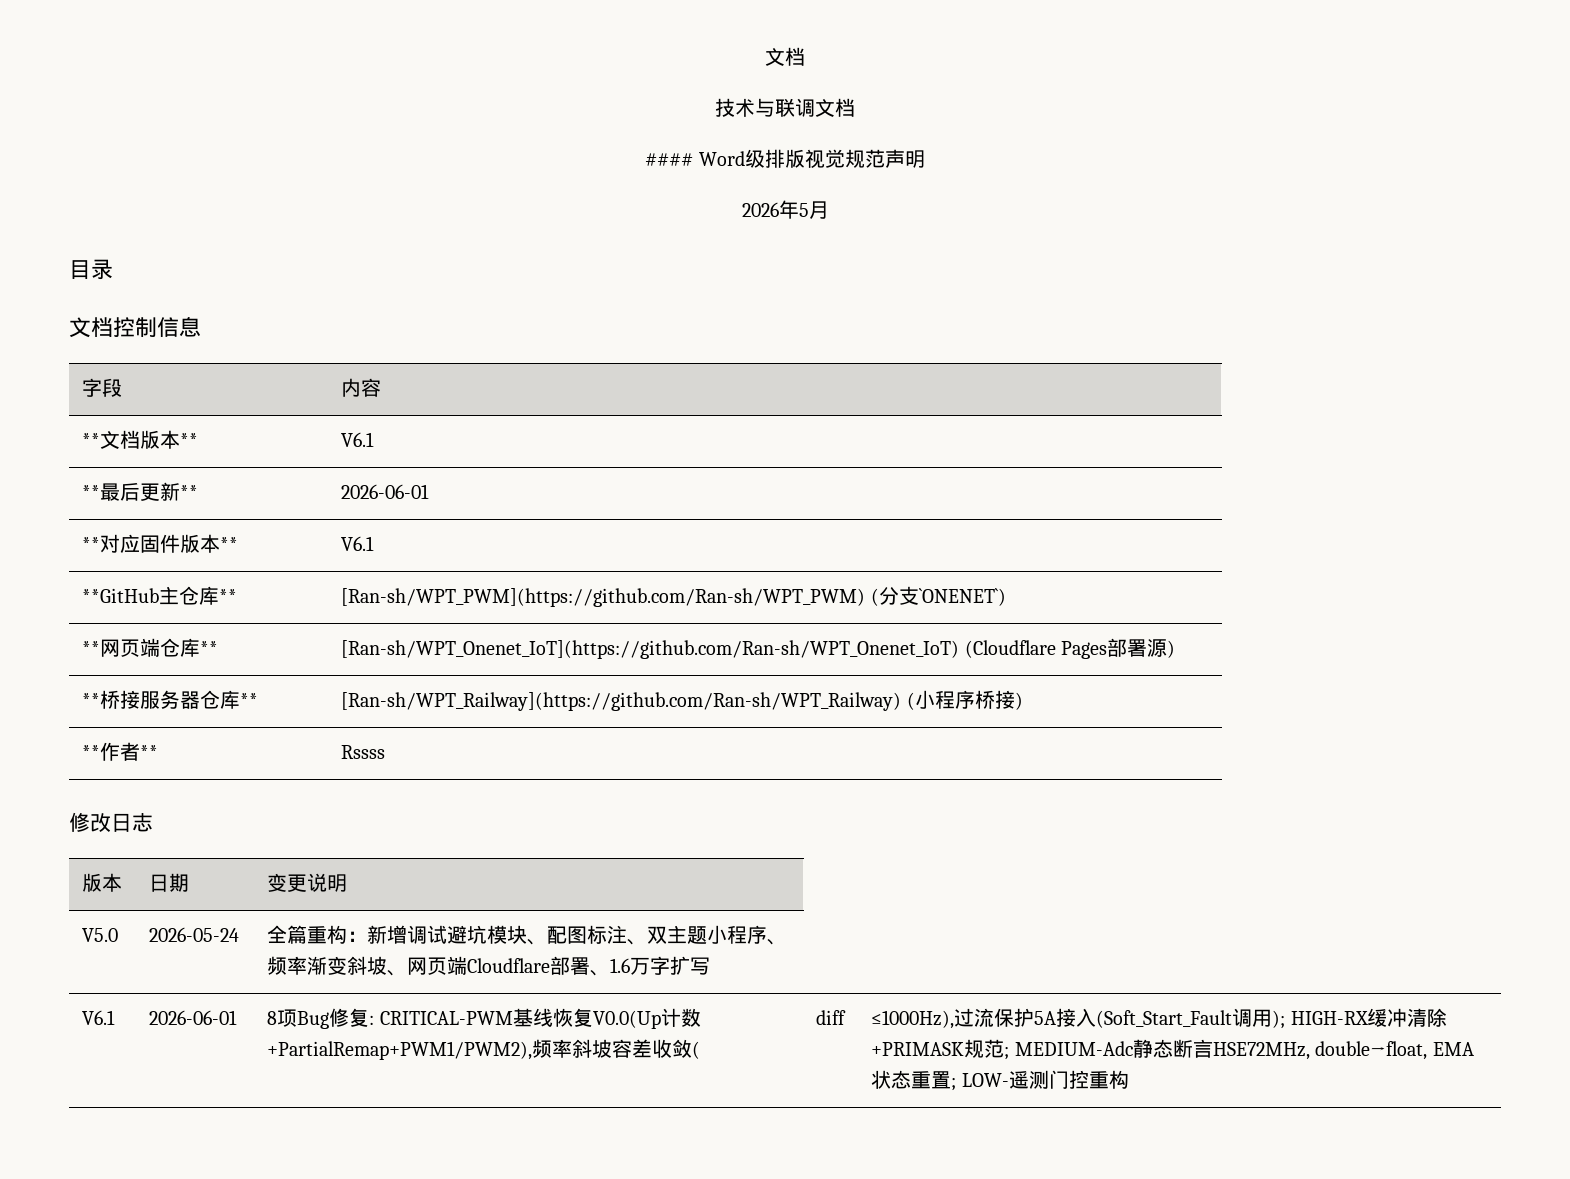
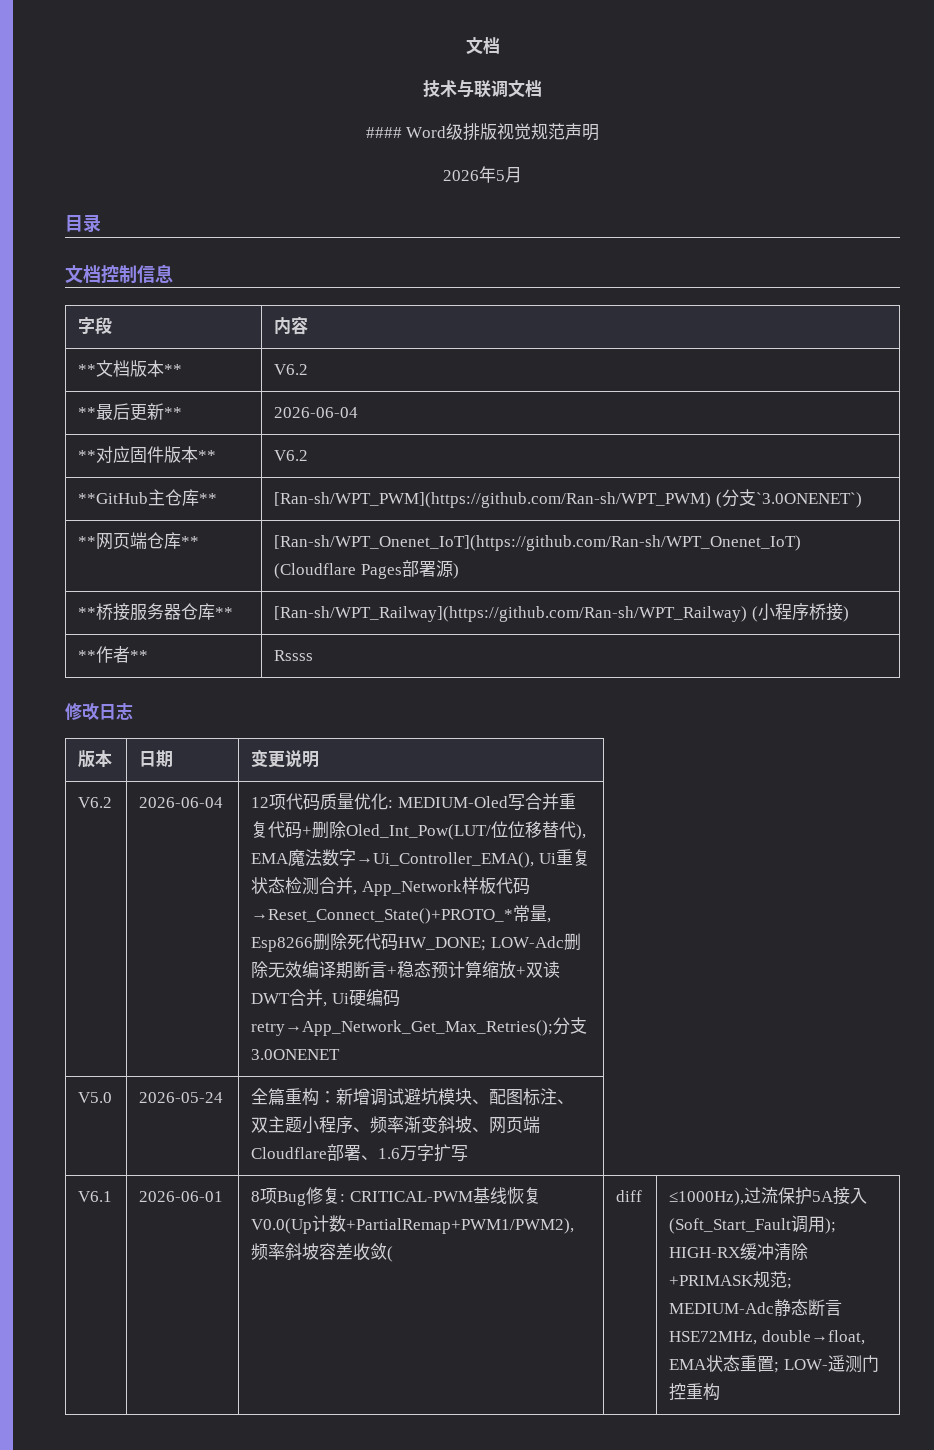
[341,432,375,447] V6.1 -> [274,364,309,375] V6.2
[341,484,430,499] 2026-06-01 -> [274,407,359,418] 2026-06-04
[341,536,375,551] V6.1 -> [274,450,309,461] V6.2
[918,588,1006,606] `ONENET`) -> [755,492,862,508] `3.0ONENET`)
(348, 883) none -> [78,797,113,808] [139,797,224,808] [251,793,576,811] [251,821,587,840] [251,849,590,868] [251,877,530,896] [251,905,552,924] [251,933,581,952] [251,961,561,979] [251,989,400,1007] [251,1017,588,1036] [251,1049,341,1060] // V6.2 | 2026-06-04 | 12项代码质量优化: MEDIUM-Oled写合并重复代码+删除Oled_Int_Pow(LUT/位位移替代), EMA魔法数字→Ui_Controller_EMA(), Ui重复状态检测合并, App_Network样板代码→Reset_Connect_State()+PROTO_*常量, Esp8266删除死代码HW_DONE; LOW-Adc删除无效编译期断言+稳态预计算缩放+双读DWT合并, Ui硬编码retry→App_Network_Get_Max_Retries();分支3.0ONENET

